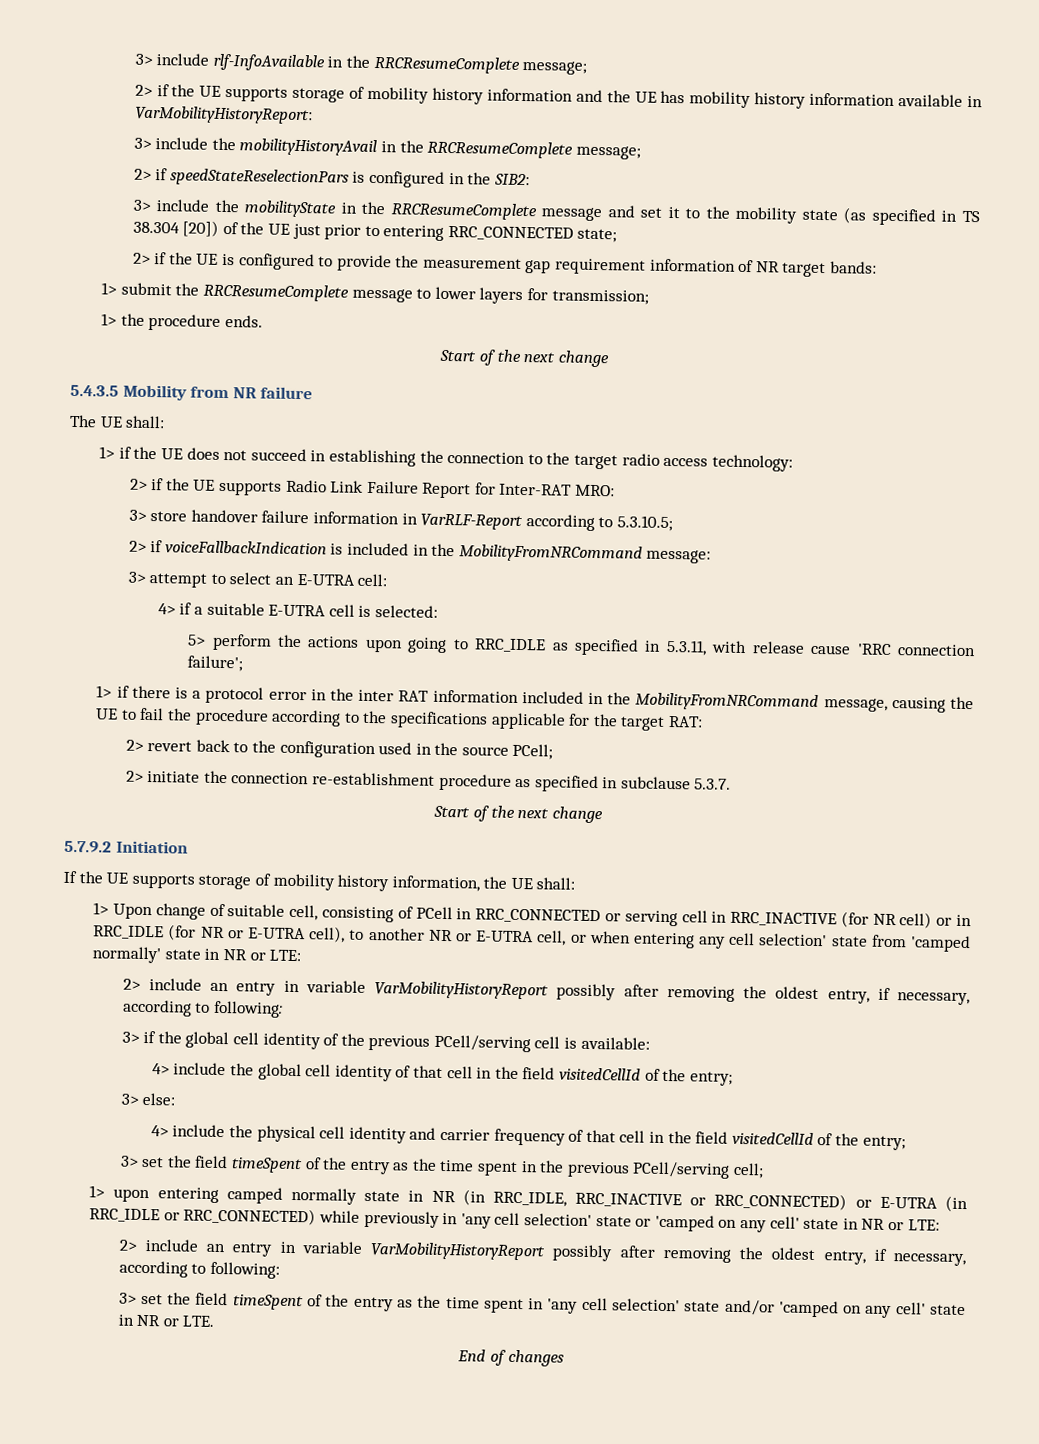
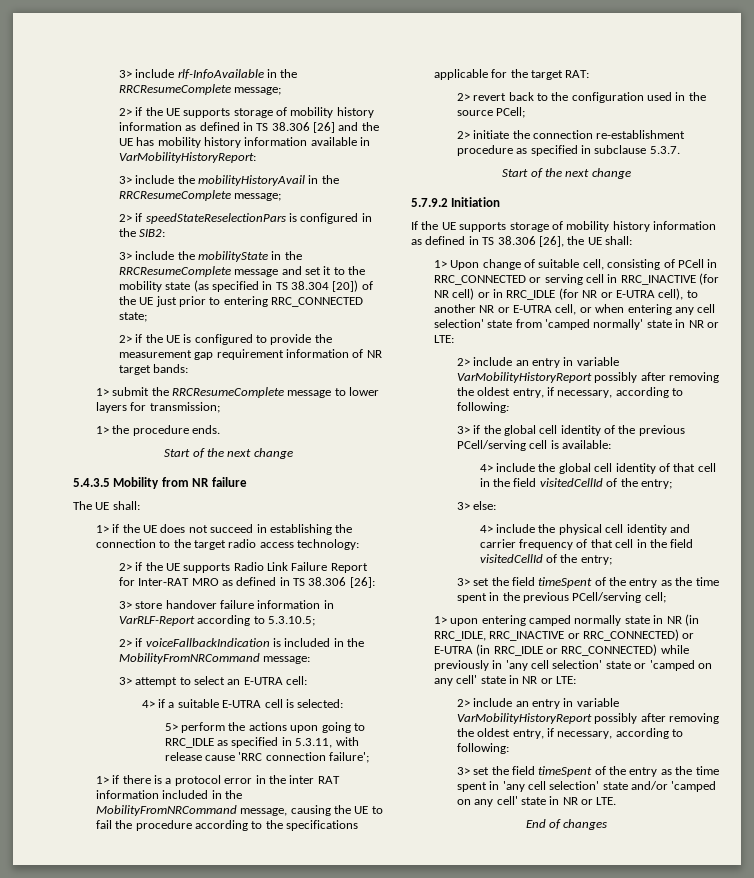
(573, 95) none -> [185,122,336,133] as defined in TS 38.306 [26]
[575,484,616,497] MRO: -> [191,577,375,588] MRO as defined in TS 38.306 [26]:
[391,875,480,892] information, -> [653,221,716,230] [411,236,564,247] information as defined in TS 38.306 [26],

